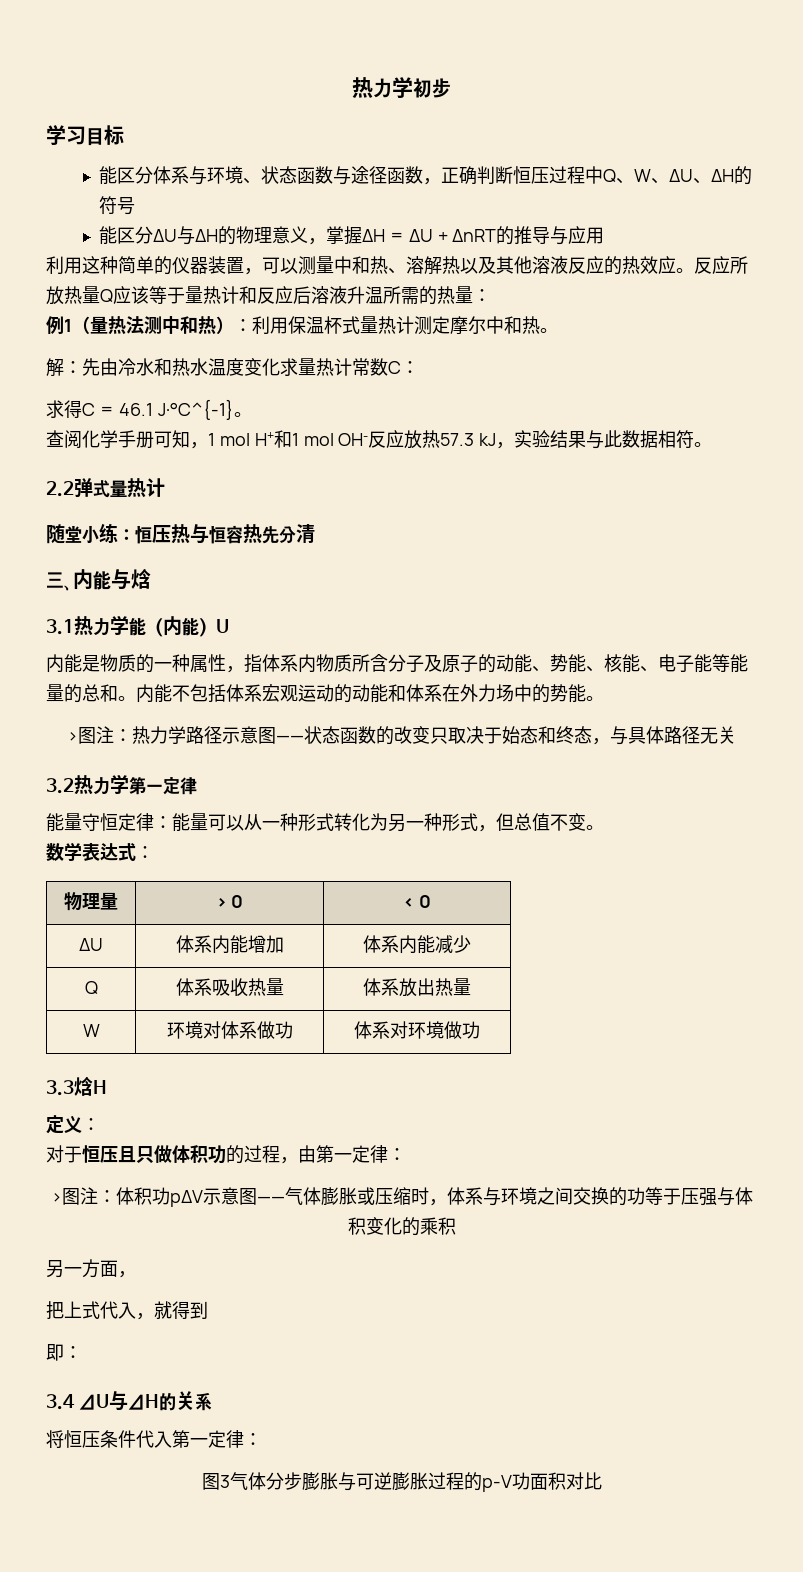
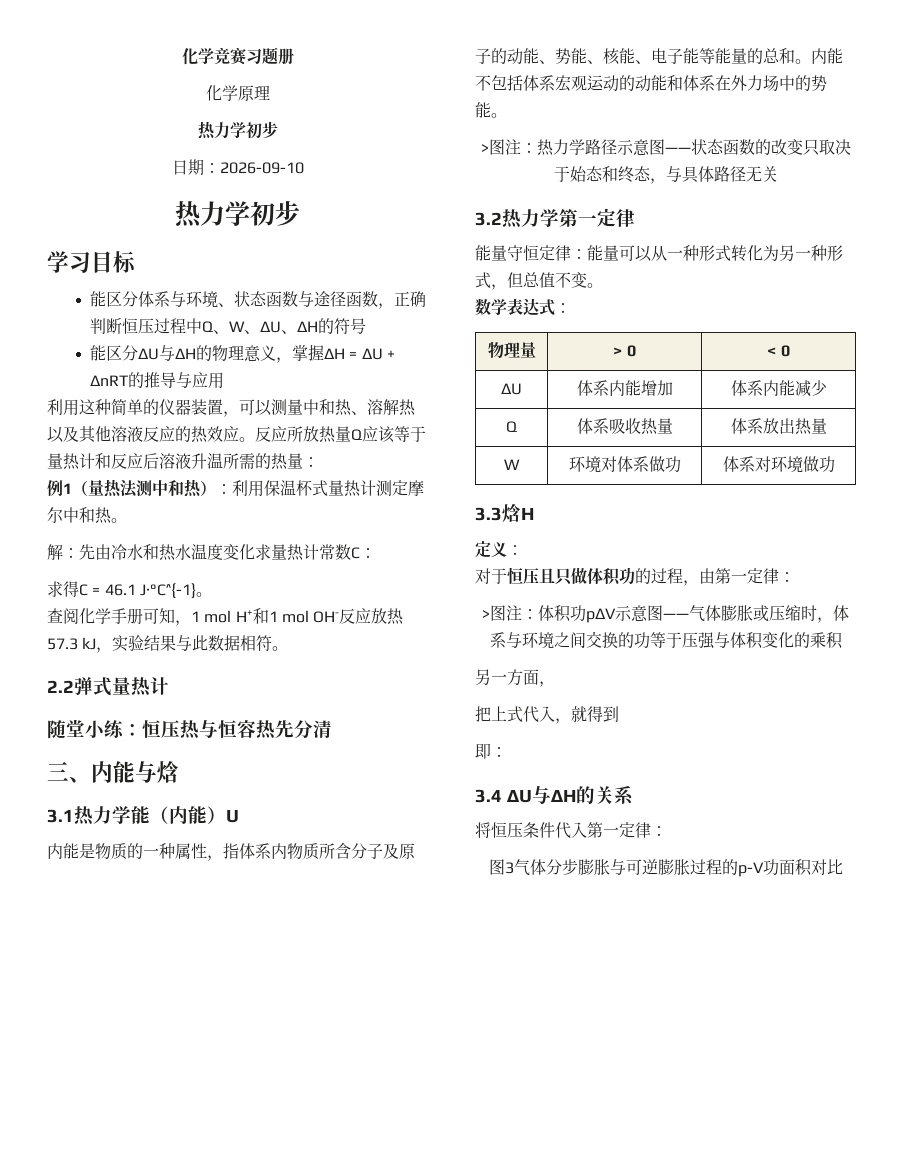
(352, 87) none -> [181,47,294,65] [205,85,270,101] [197,121,278,139] [171,159,304,175] 化学竞赛习题册 // 化学原理 // 热力学初步 // 日期：2026-09-10 //

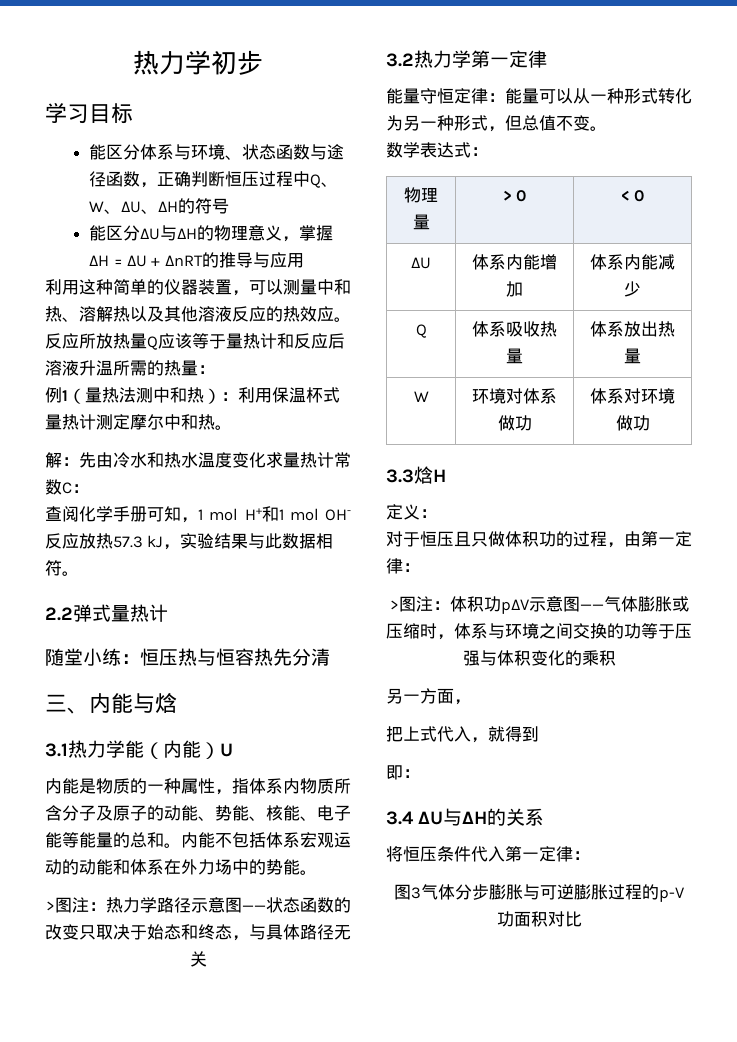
[181,47,294,65] [205,85,270,101] [197,121,278,139] [171,159,304,175] 化学竞赛习题册 // 化学原理 // 热力学初步 // 日期：2026-09-10 // -> (133, 62) none
[47,581,212,599] // 求得C = 46.1 J·°C^{-1}。 -> (89, 488) none

